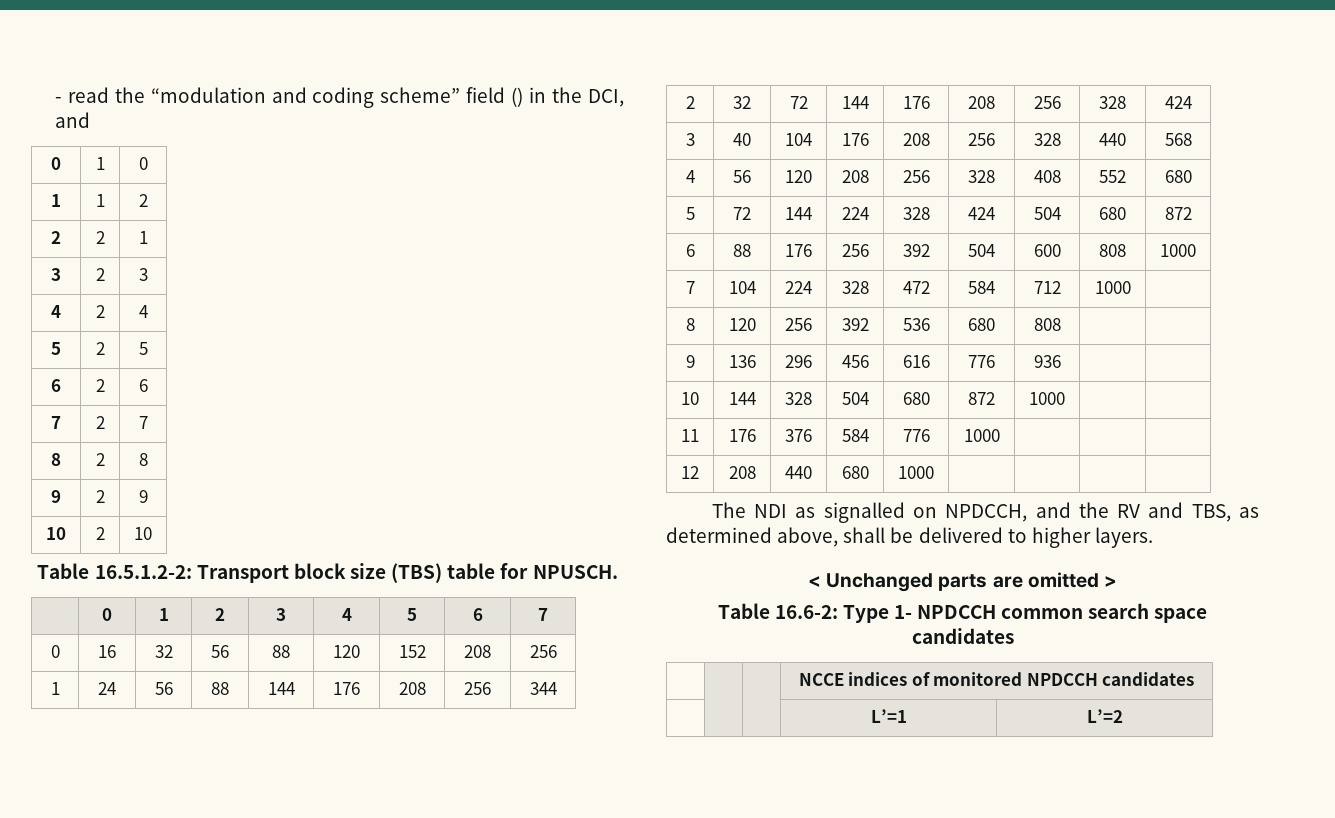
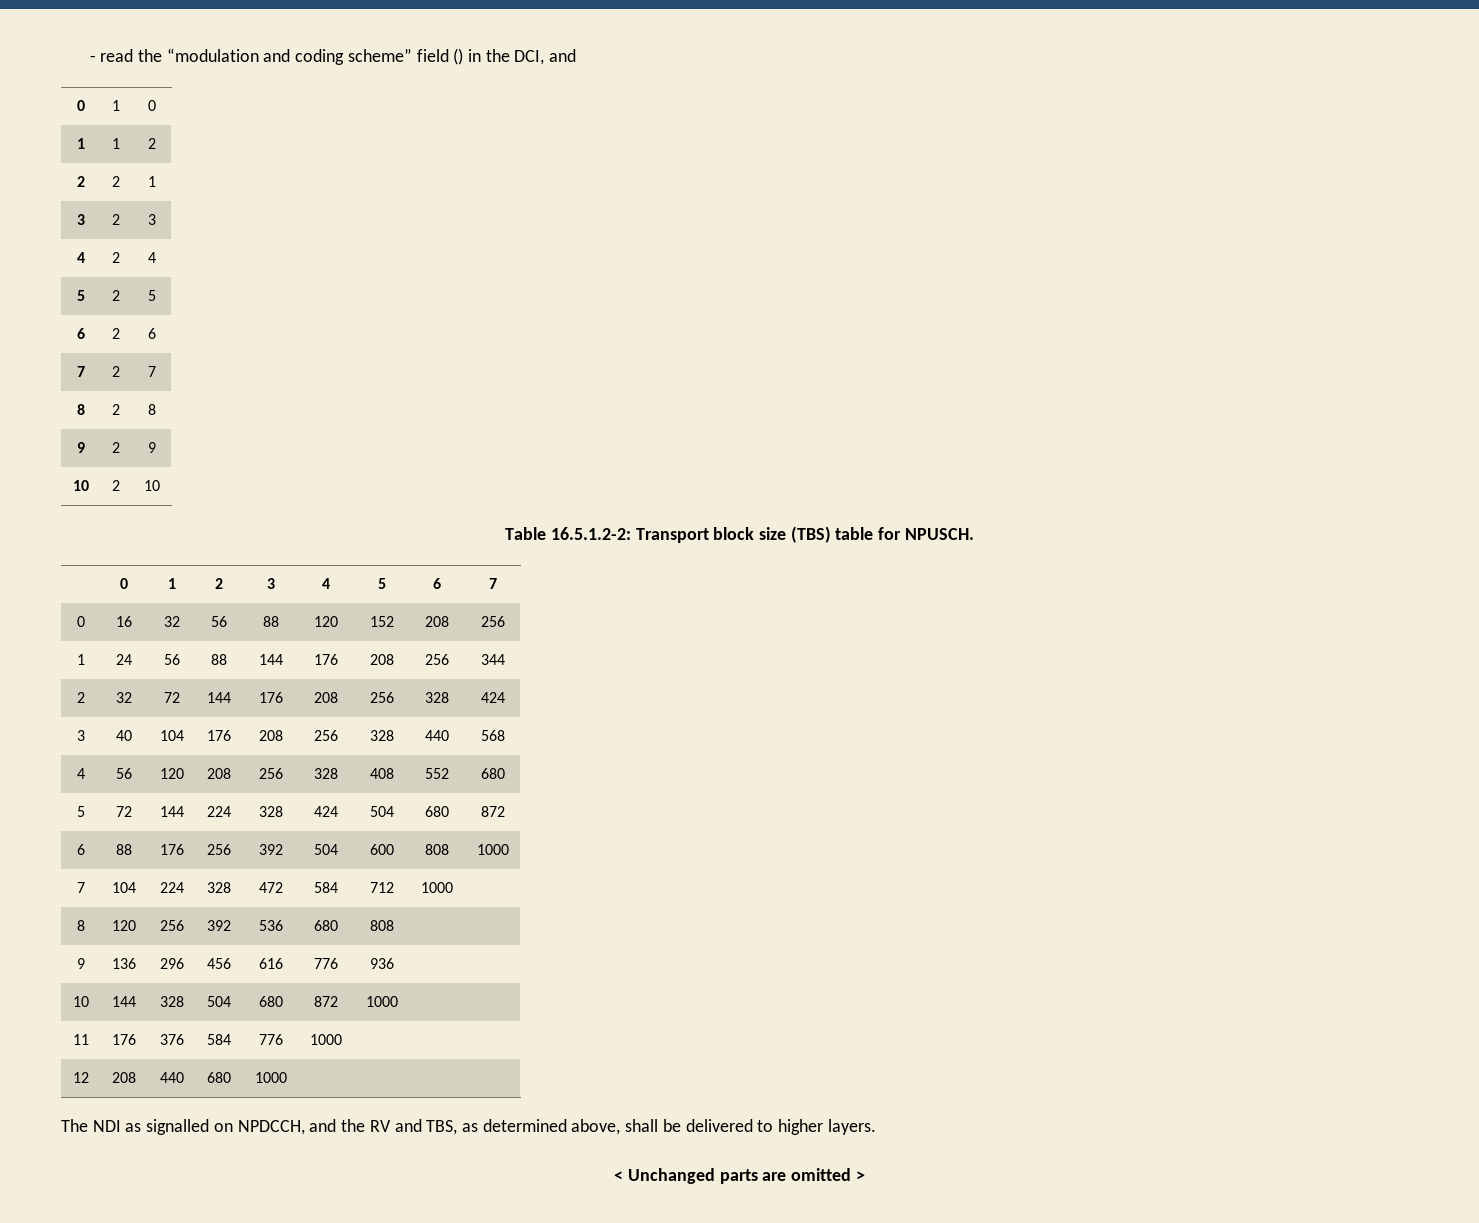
[717,603,1208,623] [911,628,1014,644] [798,672,1195,686] [870,709,907,723] [1086,709,1123,723] // Table 16.6-2: Type 1- NPDCCH common search space candidates // | | | NCCE indices of monitored NPDCCH candidates // | | | L’=1 | L’=2 -> (865, 1176) none

